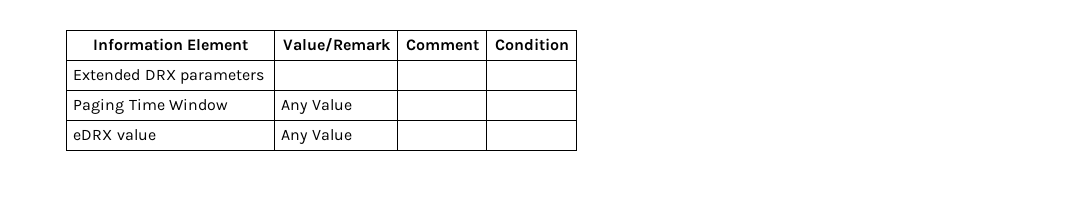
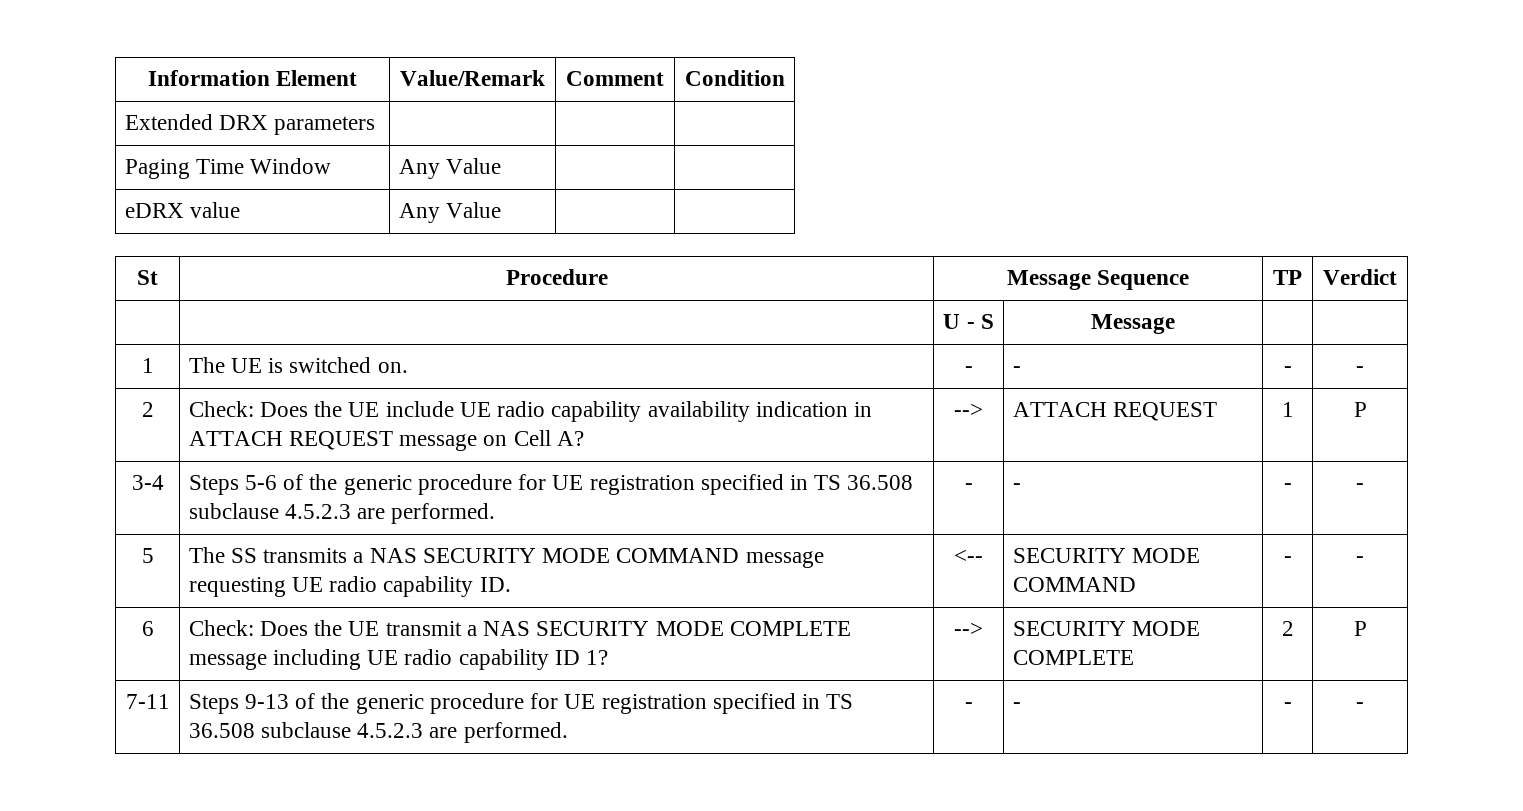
(352, 135) none -> [137,270,158,285] [505,269,608,285] [1006,270,1190,290] [1273,270,1302,285] [1323,269,1397,285] [943,314,994,329] [1091,314,1175,334] [141,358,154,373] [188,357,408,373] [964,366,973,373] [1012,366,1021,373] [1283,366,1292,373] [1356,366,1364,373] [141,402,154,417] [188,401,872,422] [188,430,584,451] [954,403,983,417] [1012,402,1218,421] [1281,402,1294,417] [1353,402,1367,417] [131,475,164,490] [188,474,914,495] [188,503,496,524] [964,483,973,490] [1012,483,1021,490] [1283,483,1292,490] [1356,483,1364,490] [141,548,154,563] [188,547,824,568] [188,576,511,597] [954,549,983,563] [1012,548,1201,563] [1012,577,1136,592] [1283,556,1292,563] [1356,556,1364,563] [141,621,154,636] [188,620,851,636] [188,649,609,670] [954,622,983,636] [1012,621,1201,636] [1012,650,1134,665] [1281,621,1294,636] [1353,621,1367,636] [125,694,170,709] [188,693,854,714] [188,722,568,743] [964,702,973,709] [1012,702,1021,709] [1283,702,1292,709] [1356,702,1364,709] // St | Procedure | Message Sequence | TP | Verdict // | | U - S | Message | | // 1 | The UE is switched on. | - | - | - | - // 2 | Check: Does the UE include UE radio capability availability indication in ATTACH REQUEST message on Cell A? | --> | ATTACH REQUEST | 1 | P // 3-4 | Steps 5-6 of the generic procedure for UE registration specified in TS 36.508 subclause 4.5.2.3 are performed. | - | - | - | - // 5 | The SS transmits a NAS SECURITY MODE COMMAND message requesting UE radio capability ID. | <-- | SECURITY MODE COMMAND | - | - // 6 | Check: Does the UE transmit a NAS SECURITY MODE COMPLETE message including UE radio capability ID 1? | --> | SECURITY MODE COMPLETE | 2 | P // 7-11 | Steps 9-13 of the generic procedure for UE registration specified in TS 36.508 subclause 4.5.2.3 are performed. | - | - | - | -

